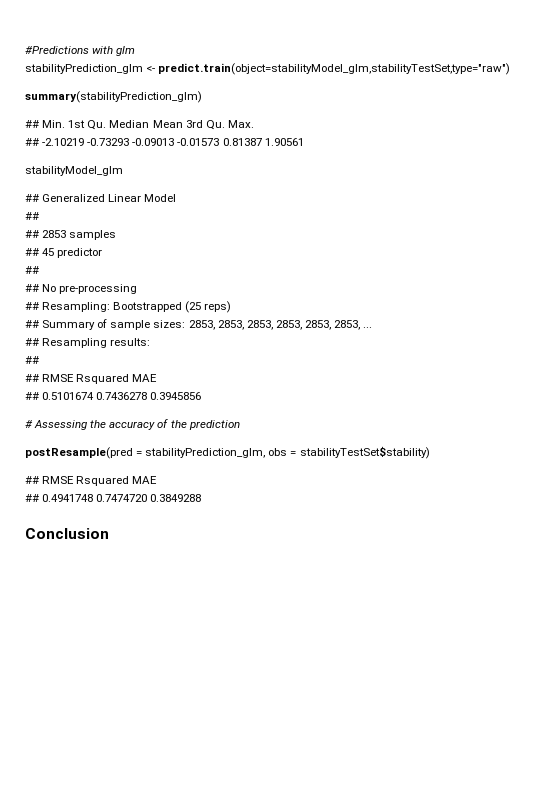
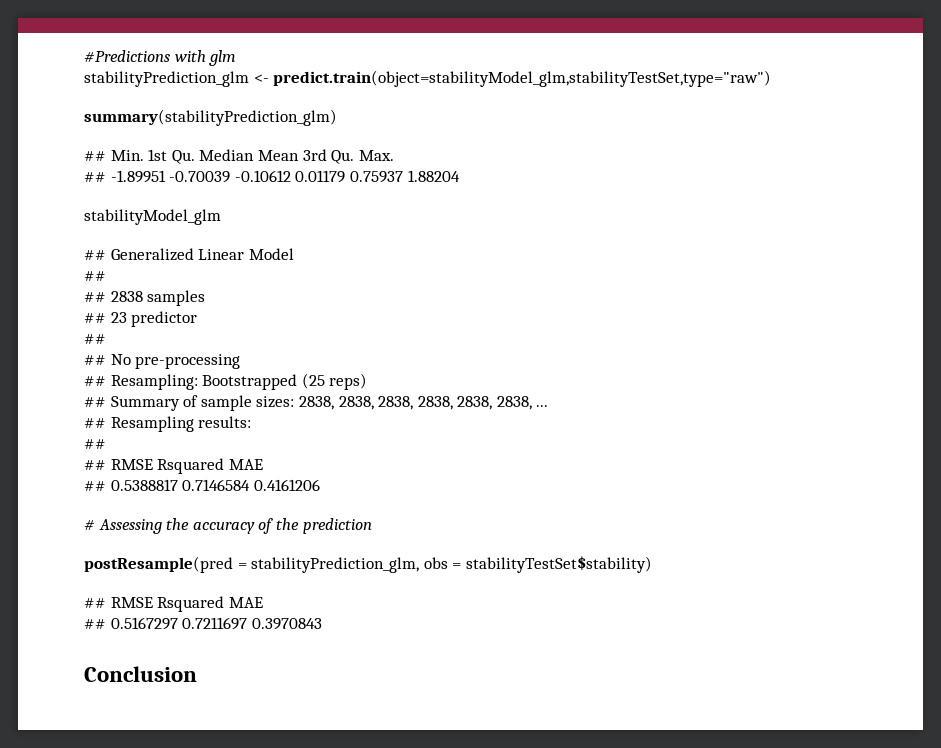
[42,138,304,146] -2.10219 -0.73293 -0.09013 -0.01573 0.81387 1.90561 -> [110,170,460,183] -1.89951 -0.70039 -0.10612 0.01179 0.75937 1.88204
[42,230,67,238] 2853 -> [110,291,143,302] 2838
[42,248,55,256] 45 -> [110,312,127,323] 23
[188,320,361,330] 2853, 2853, 2853, 2853, 2853, 2853, -> [298,396,532,410] 2838, 2838, 2838, 2838, 2838, 2838,
[42,392,202,400] 0.5101674 0.7436278 0.3945856 -> [110,479,320,491] 0.5388817 0.7146584 0.4161206
[42,494,202,502] 0.4941748 0.7474720 0.3849288 -> [110,617,322,630] 0.5167297 0.7211697 0.3970843

